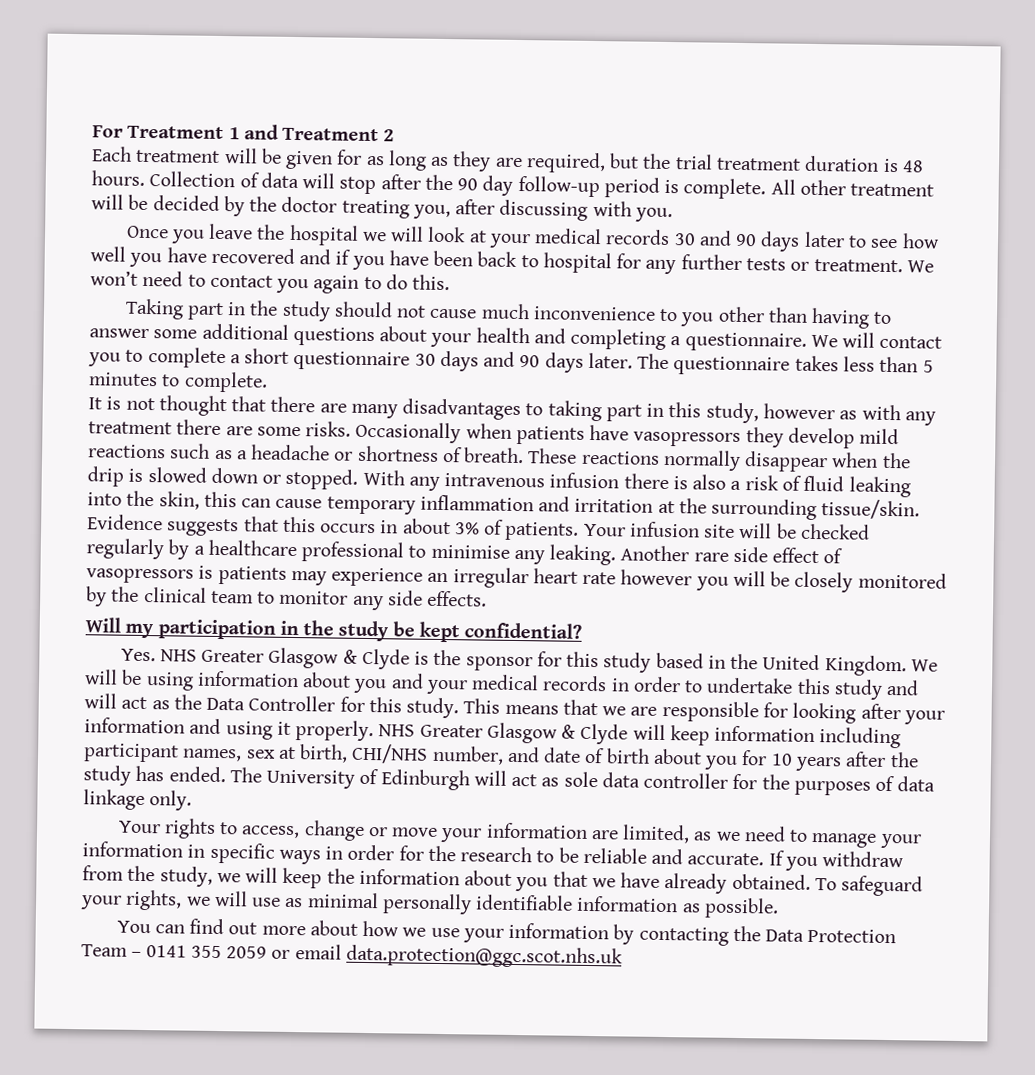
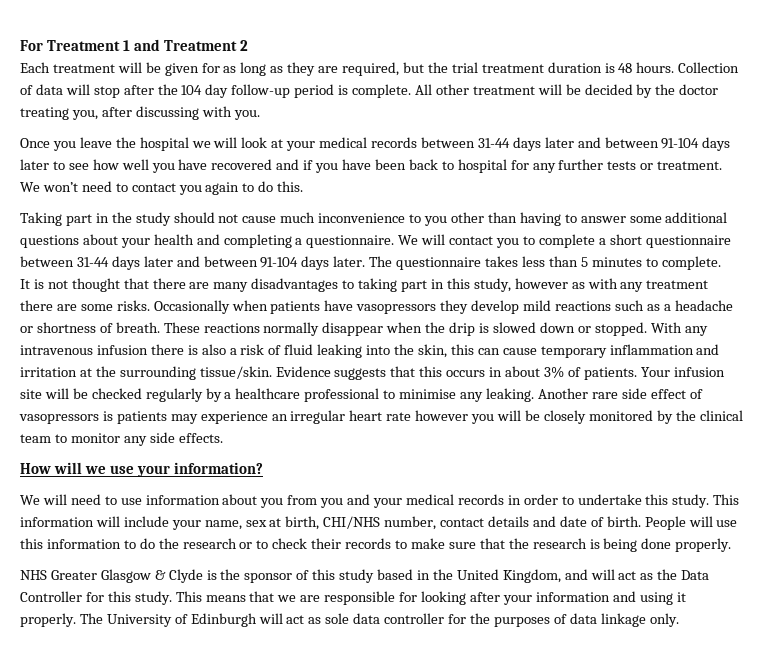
[457,178,479,191] 90 -> [181,85,203,95] 104
[673,230,758,247] 30 and 90 -> [420,137,700,151] between 31-44 days later and between 91-104
[414,350,541,372] 30 days and 90 -> [20,256,299,270] between 31-44 days later and between 91-104
[85,617,583,643] [120,647,939,677] [84,669,388,694] Will my participation in the study be kept confidential? // Yes. NHS Greater Glasgow & Clyde is the sponsor for this study based in the United Kingdom. We will be using information about you -> [20,462,263,477] [20,494,344,508] How will we use your information? // We will need to use information about you from you
[833,679,883,700] study -> [672,494,740,508] [20,516,738,530] [20,538,732,552] [20,569,561,583] study. This information will include your name, sex at birth, CHI/NHS number, contact details and date of birth. People will use this information to do the research or to check their records to make sure that the research is being done properly. // NHS Greater Glasgow & Clyde is the sponsor of this study based in the United Kingdom,
[378,722,902,749] [83,743,919,772] [83,765,226,786] NHS Greater Glasgow & Clyde will keep information including participant names, sex at birth, CHI/NHS number, and date of birth about you for 10 years after the study has ended. -> (76, 620) none
[117,818,922,849] [82,841,905,872] [82,865,924,897] [80,889,779,919] [116,918,897,946] [81,944,623,969] // Your rights to access, change or move your information are limited, as we need to manage your information in specific ways in order for the research to be reliable and accurate. If you withdraw from the study, we will keep the information about you that we have already obtained. To safeguard your rights, we will use as minimal personally identifiable information as possible. // You can find out more about how we use your information by contacting the Data Protection Team – 0141 355 2059 or email data.protection@ggc.scot.nhs.uk -> (679, 620) none

